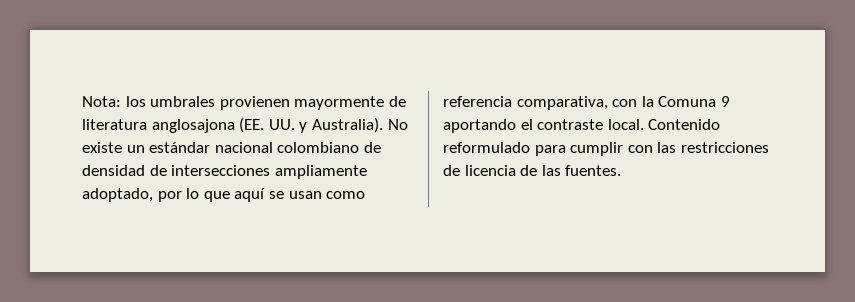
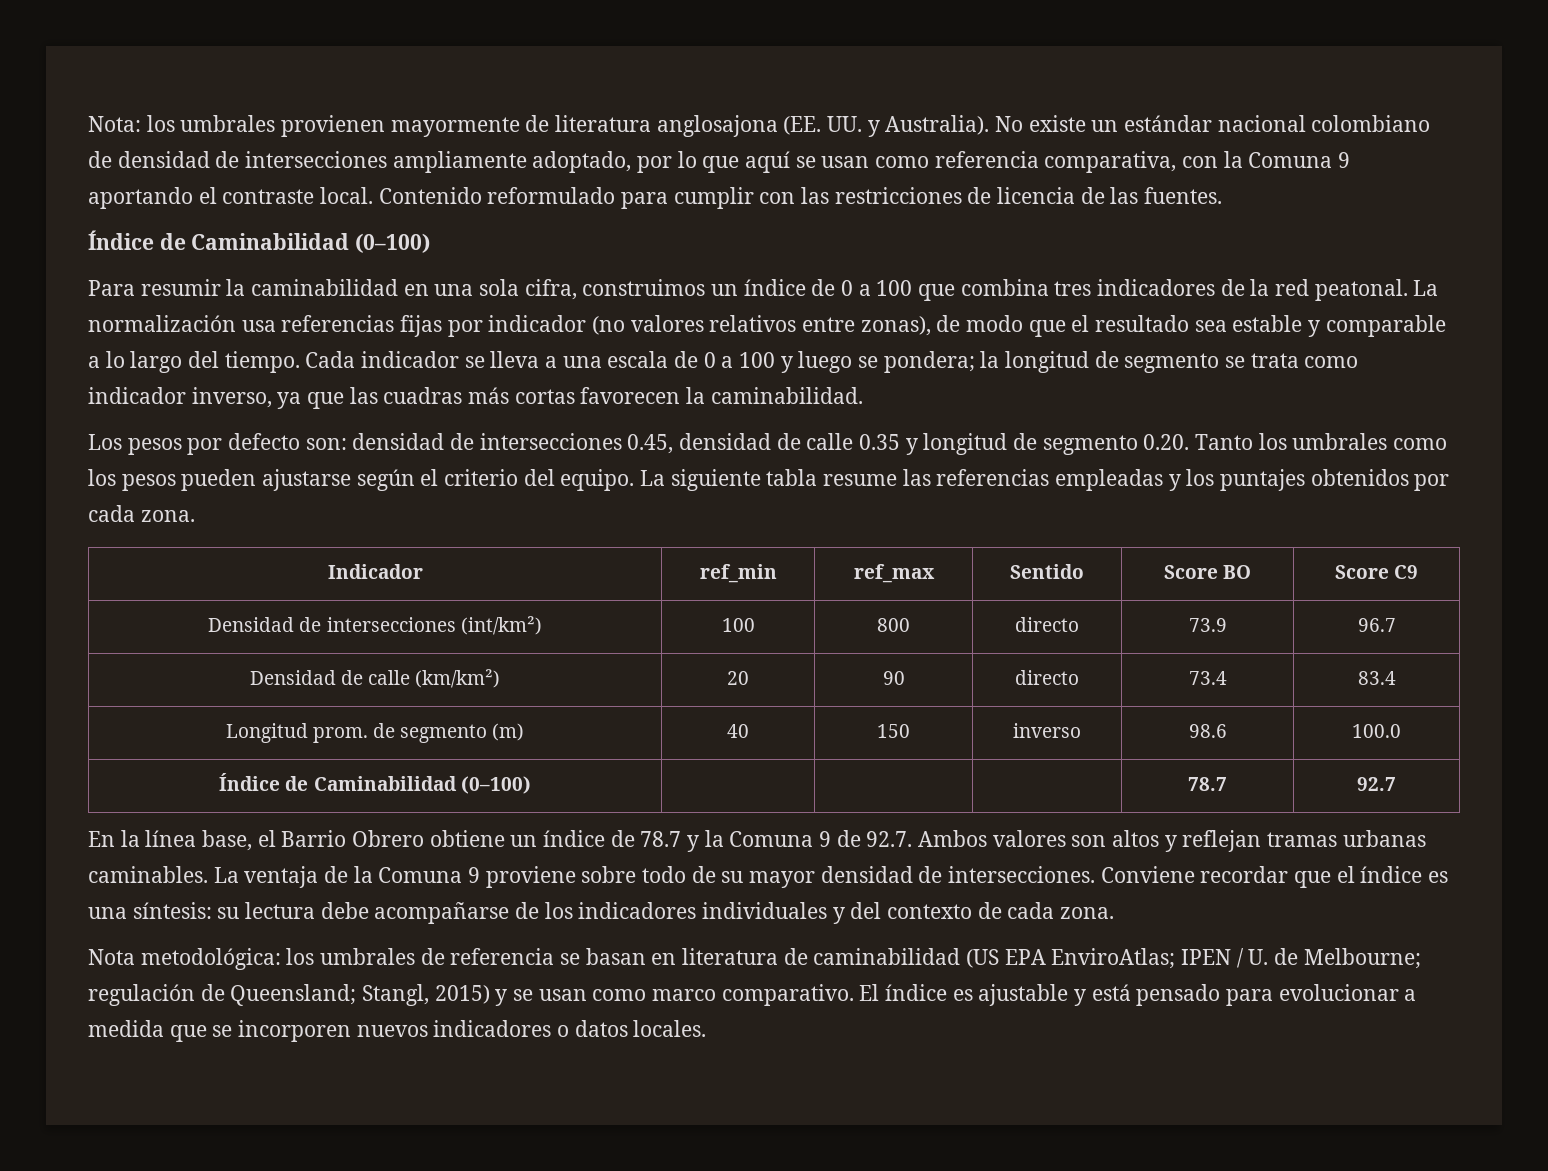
(622, 170) none -> [88,230,431,253] [88,279,1439,301] [88,315,1446,337] [88,351,1359,373] [88,387,863,409] [88,433,1448,455] [88,469,1450,491] [88,505,195,522] [327,564,423,579] [699,564,777,583] [853,564,935,583] [1010,564,1084,579] [1163,565,1252,579] [1334,565,1419,579] [208,616,542,635] [721,618,755,632] [877,618,910,632] [1015,617,1079,632] [1188,618,1227,632] [1357,618,1396,632] [249,669,501,688] [727,671,749,685] [882,671,905,685] [1015,670,1079,685] [1188,671,1227,685] [1357,671,1396,685] [225,723,525,743] [727,724,749,738] [877,724,910,738] [1013,723,1081,738] [1188,724,1227,738] [1352,724,1401,738] [219,773,531,794] [1188,777,1227,791] [1357,777,1396,791] [88,830,1426,852] [88,866,1449,888] [88,902,1115,924] [88,948,1421,970] [88,984,1417,1006] [88,1020,707,1042] // Índice de Caminabilidad (0–100) // Para resumir la caminabilidad en una sola cifra, construimos un índice de 0 a 100 que combina tres indicadores de la red peatonal. La normalización usa referencias fijas por indicador (no valores relativos entre zonas), de modo que el resultado sea estable y comparable a lo largo del tiempo. Cada indicador se lleva a una escala de 0 a 100 y luego se pondera; la longitud de segmento se trata como indicador inverso, ya que las cuadras más cortas favorecen la caminabilidad. // Los pesos por defecto son: densidad de intersecciones 0.45, densidad de calle 0.35 y longitud de segmento 0.20. Tanto los umbrales como los pesos pueden ajustarse según el criterio del equipo. La siguiente tabla resume las referencias empleadas y los puntajes obtenidos por cada zona. // Indicador | ref_min | ref_max | Sentido | Score BO | Score C9 // Densidad de intersecciones (int/km²) | 100 | 800 | directo | 73.9 | 96.7 // Densidad de calle (km/km²) | 20 | 90 | directo | 73.4 | 83.4 // Longitud prom. de segmento (m) | 40 | 150 | inverso | 98.6 | 100.0 // Índice de Caminabilidad (0–100) | | | | 78.7 | 92.7 // En la línea base, el Barrio Obrero obtiene un índice de 78.7 y la Comuna 9 de 92.7. Ambos valores son altos y reflejan tramas urbanas caminables. La ventaja de la Comuna 9 proviene sobre todo de su mayor densidad de intersecciones. Conviene recordar que el índice es una síntesis: su lectura debe acompañarse de los indicadores individuales y del contexto de cada zona. // Nota metodológica: los umbrales de referencia se basan en literatura de caminabilidad (US EPA EnviroAtlas; IPEN / U. de Melbourne; regulación de Queensland; Stangl, 2015) y se usan como marco comparativo. El índice es ajustable y está pensado para evolucionar a medida que se incorporen nuevos indicadores o datos locales.

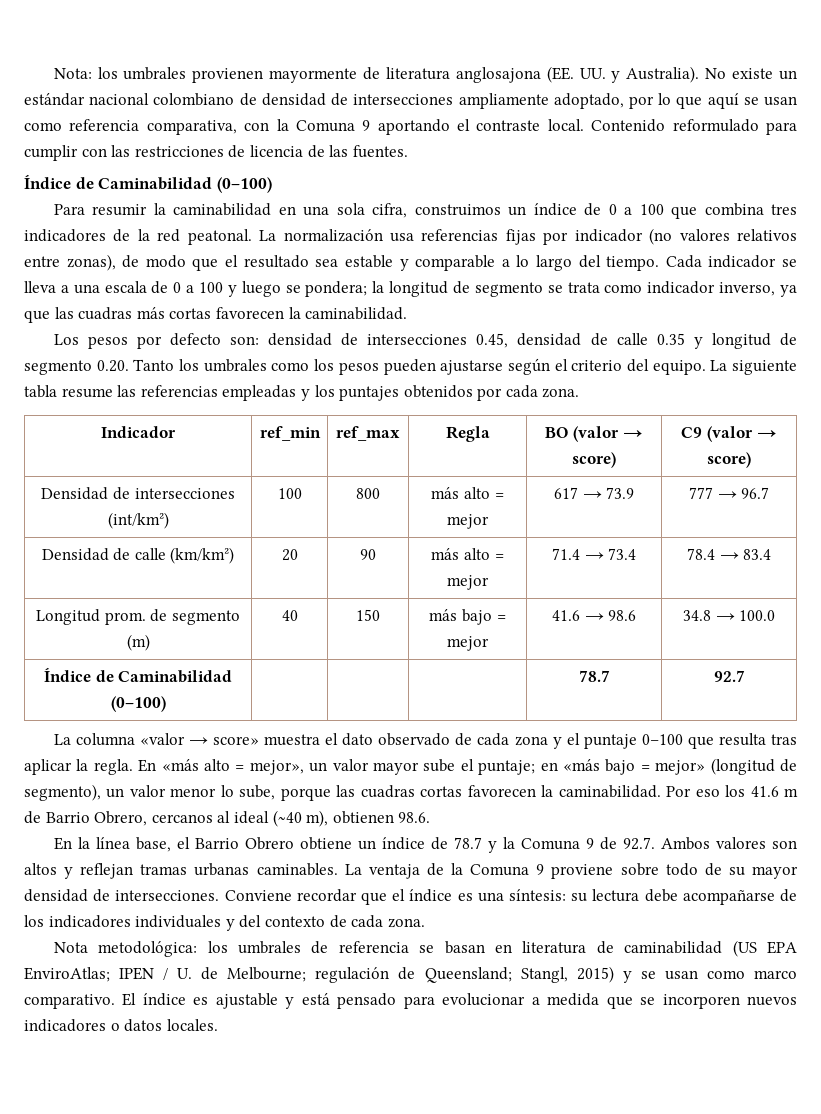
[1010,564,1084,579] [1163,565,1218,579] Sentido | Score -> [445,426,490,442] Regla |
[1334,565,1419,579] | Score C9 -> [573,426,643,442] [572,452,616,468] [681,426,777,442] [707,452,751,468] (valor → score) | C9 (valor → score)
[1015,617,1079,632] directo | -> [431,487,504,499] [447,514,489,529] [553,487,602,499] más alto = mejor | 617 →
(1227, 625) none -> [688,487,737,499] 777 →
[1015,670,1079,685] directo | -> [431,548,504,560] [447,575,489,590] [551,548,604,560] más alto = mejor | 71.4 →
(1227, 678) none -> [686,548,739,560] 78.4 →
[1013,723,1081,738] inverso | -> [429,609,506,625] [447,636,489,651] [551,610,604,621] más bajo = mejor | 41.6 →
(1227, 731) none -> [682,610,735,621] 34.8 →
(1396, 784) none -> [53,733,797,749] [24,758,797,775] [24,784,799,801] [24,810,431,827] // La columna «valor → score» muestra el dato observado de cada zona y el puntaje 0–100 que resulta tras aplicar la regla. En «más alto = mejor», un valor mayor sube el puntaje; en «más bajo = mejor» (longitud de segmento), un valor menor lo sube, porque las cuadras cortas favorecen la caminabilidad. Por eso los 41.6 m de Barrio Obrero, cercanos al ideal (~40 m), obtienen 98.6.

